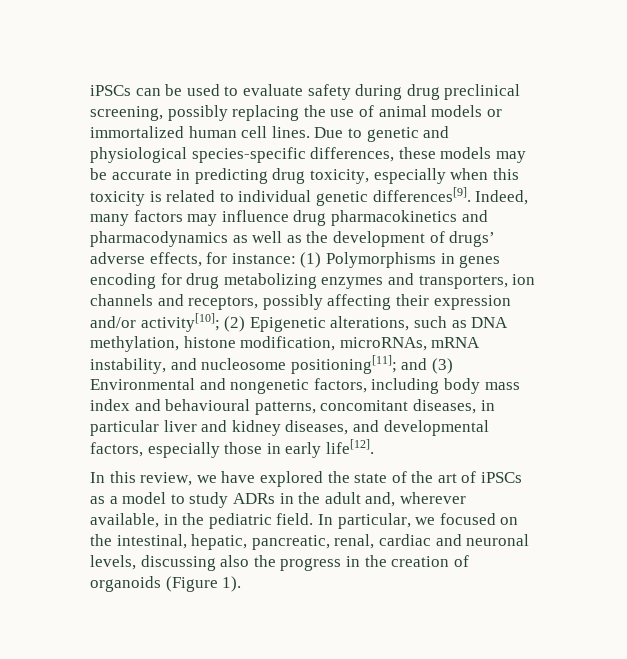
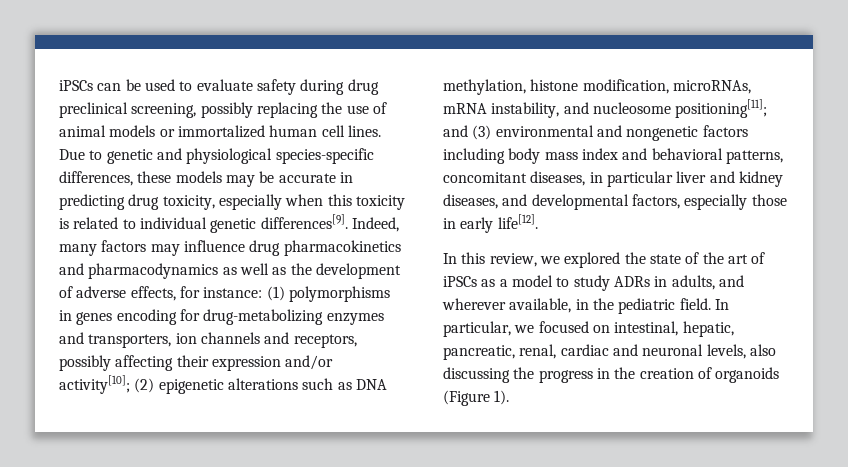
[449,231,496,247] drugs’ -> (73, 292) none
[325,252,436,268] Polymorphisms -> [288,286,390,302] polymorphisms
[186,273,317,289] drug metabolizing -> [203,309,324,325] drug-metabolizing
[249,316,410,332] Epigenetic alterations, -> [158,378,298,394] epigenetic alterations
[90,378,195,390] Environmental -> [495,125,594,137] environmental
[313,378,367,393] factors, -> [702,125,748,137] factors
[165,399,251,411] behavioural -> [651,148,723,160] behavioral
[221,471,256,483] have -> (560, 260) none
[298,492,396,507] the adult and, -> [671,275,744,290] adults, and
[90,534,112,546] the -> (610, 329) none
[140,555,250,571] discussing also -> [749,344,776,356] [443,367,510,383] also discussing

